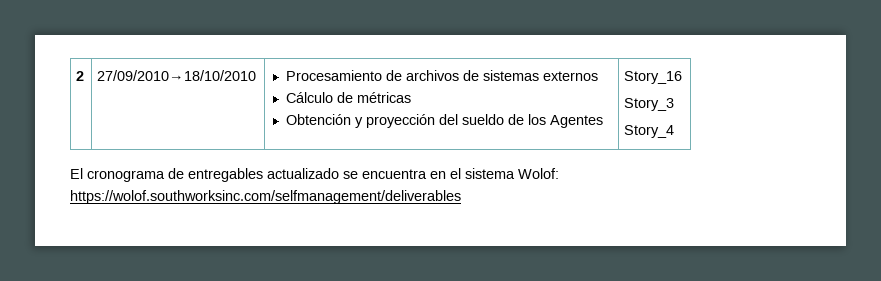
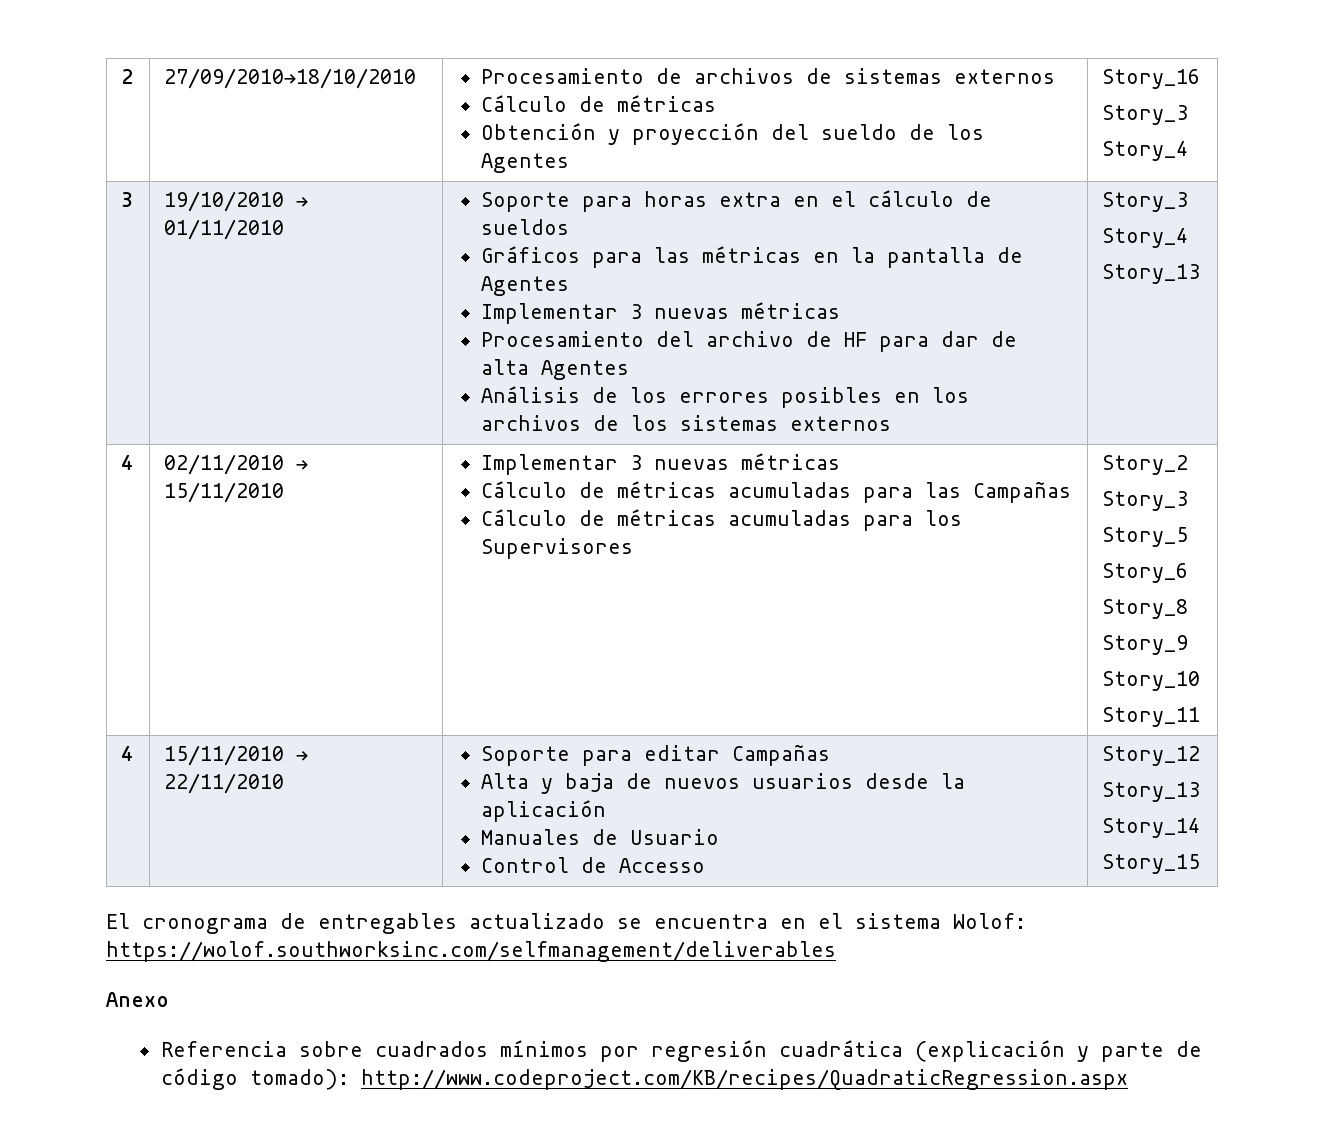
(675, 131) none -> [121,192,134,207] [164,191,309,212] [164,219,285,240] [480,190,992,212] [480,219,569,235] [480,246,1023,268] [480,276,569,296] [480,302,840,324] [480,331,1017,352] [480,359,629,380] [480,386,969,408] [480,415,891,431] [1102,192,1189,212] [1102,228,1189,248] [1102,264,1201,284] [121,455,134,470] [164,454,309,475] [164,482,285,503] [480,453,840,475] [480,481,1071,503] [480,509,962,531] [480,538,633,559] [1102,455,1189,475] [1102,491,1189,511] [1102,527,1189,547] [1102,563,1189,583] [1102,599,1189,619] [1102,635,1189,655] [1102,671,1201,691] [1102,707,1201,727] [121,746,134,761] [164,745,309,766] [164,773,285,794] [480,744,830,766] [480,773,965,794] [480,800,606,822] [480,829,719,845] [480,857,705,873] [1102,746,1201,766] [1102,782,1201,802] [1102,818,1201,838] [1102,854,1201,874] // 3 | 19/10/2010 → 01/11/2010 | Soporte para horas extra en el cálculo de sueldos // Gráficos para las métricas en la pantalla de Agentes // Implementar 3 nuevas métricas // Procesamiento del archivo de HF para dar de alta Agentes // Análisis de los errores posibles en los archivos de los sistemas externos | Story_3 // Story_4 // Story_13 // 4 | 02/11/2010 → 15/11/2010 | Implementar 3 nuevas métricas // Cálculo de métricas acumuladas para las Campañas // Cálculo de métricas acumuladas para los Supervisores | Story_2 // Story_3 // Story_5 // Story_6 // Story_8 // Story_9 // Story_10 // Story_11 // 4 | 15/11/2010 → 22/11/2010 | Soporte para editar Campañas // Alta y baja de nuevos usuarios desde la aplicación // Manuales de Usuario // Control de Accesso | Story_12 // Story_13 // Story_14 // Story_15
(461, 197) none -> [106,992,169,1007] [160,1040,1202,1062] [160,1068,1128,1090] // Anexo // Referencia sobre cuadrados mínimos por regresión cuadrática (explicación y parte de código tomado): http://www.codeproject.com/KB/recipes/QuadraticRegression.aspx

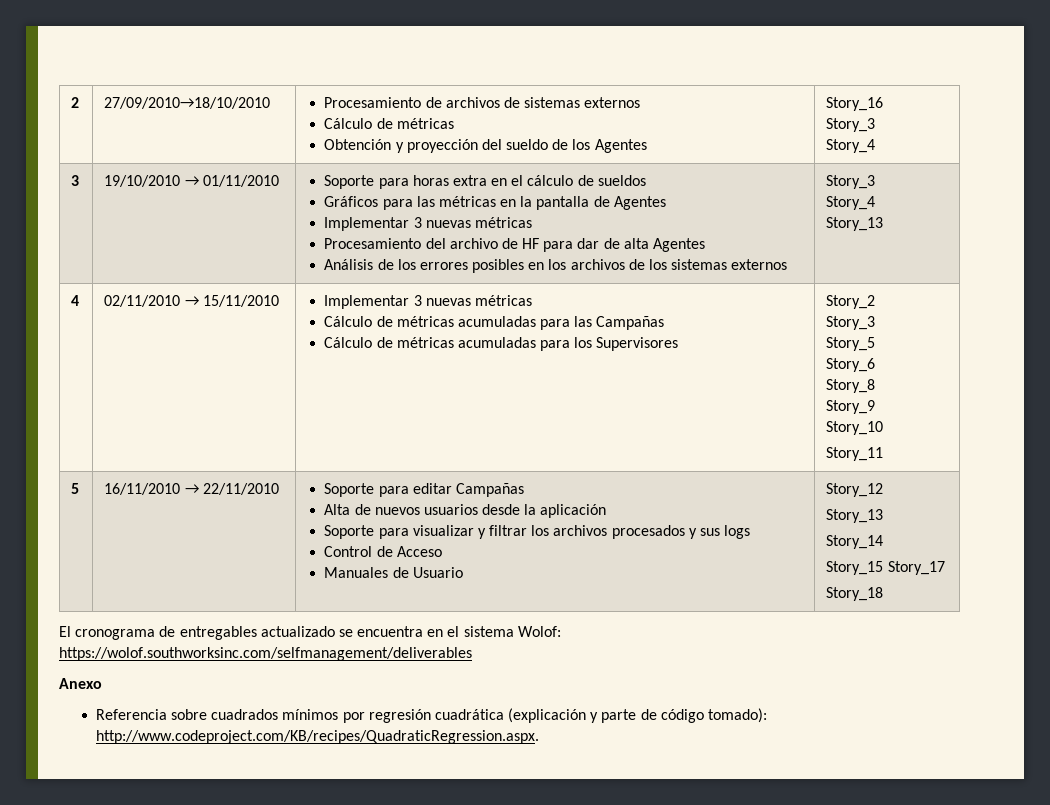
[121,746,134,761] [164,745,285,766] 4 | 15/11/2010 -> [71,483,80,494] [104,483,181,495] 5 | 16/11/2010
[540,773,614,794] y baja -> (351, 509) none
(606, 811) none -> [324,525,751,539] [324,546,442,557] // Soporte para visualizar y filtrar los archivos procesados y sus logs // Control de Acceso
[480,857,705,873] // Control de Accesso -> (463, 572) none
(1201, 864) none -> [887,561,945,575] [826,587,884,601] Story_17 // Story_18
[360,1069,1128,1090] http://www.codeproject.com/KB/recipes/QuadraticRegression.aspx -> [95,730,539,744] http://www.codeproject.com/KB/recipes/QuadraticRegression.aspx.

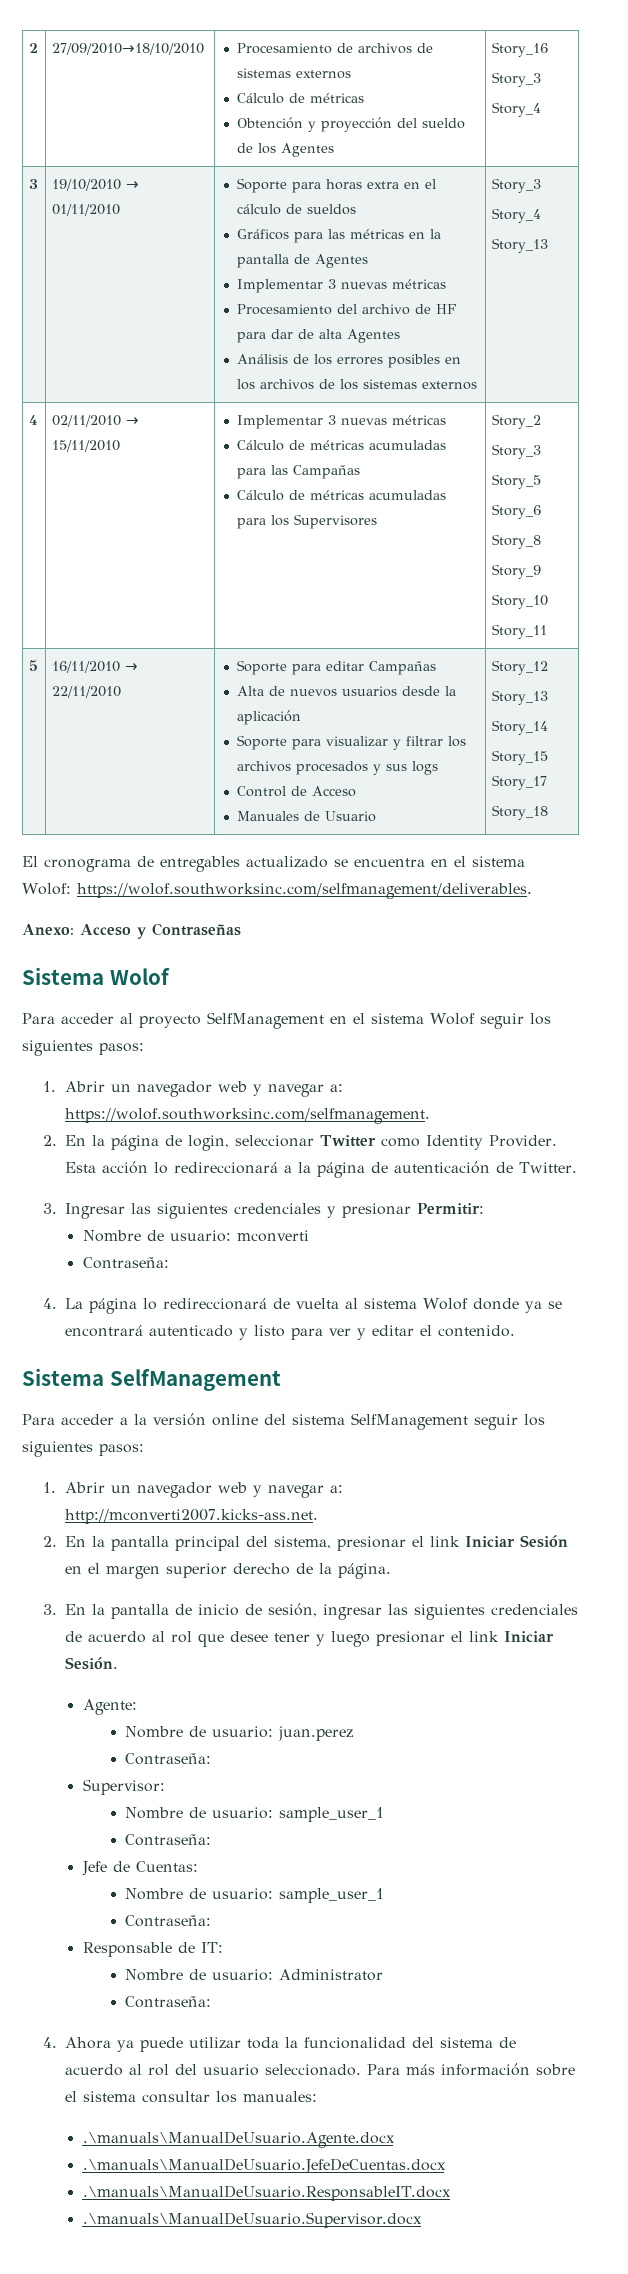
[59,647,472,661] [59,678,102,689] [95,708,768,723] [95,730,539,744] https://wolof.southworksinc.com/selfmanagement/deliverables // Anexo // Referencia sobre cuadrados mínimos por regresión cuadrática (explicación y parte de código tomado): http://www.codeproject.com/KB/recipes/QuadraticRegression.aspx. -> [76,883,532,899] [22,923,241,939] [22,967,170,985] [22,1012,551,1029] [22,1040,144,1056] [43,1081,343,1097] [64,1108,430,1124] [43,1135,558,1151] [65,1161,578,1178] [43,1203,485,1219] [82,1230,309,1242] [82,1257,169,1269] [43,1298,563,1314] [65,1325,516,1340] [22,1368,281,1391] [22,1413,545,1430] [22,1441,144,1457] [43,1482,343,1498] [64,1509,318,1524] [43,1535,569,1551] [65,1563,392,1579] [43,1603,579,1620] [65,1631,555,1647] [65,1657,119,1670] [82,1699,137,1715] [125,1726,354,1741] [125,1753,212,1765] [82,1779,165,1795] [125,1807,385,1822] [125,1834,212,1846] [81,1861,198,1876] [125,1888,385,1903] [125,1915,212,1927] [82,1942,223,1957] [125,1969,384,1981] [125,1996,212,2008] [43,2037,517,2052] [65,2063,576,2076] [65,2091,318,2103] [82,2131,395,2148] [82,2158,446,2174] [82,2185,452,2201] [82,2212,423,2228] https://wolof.southworksinc.com/selfmanagement/deliverables. // Anexo: Acceso y Contraseñas // Sistema Wolof // Para acceder al proyecto SelfManagement en el sistema Wolof seguir los siguientes pasos: // 1. Abrir un navegador web y navegar a: https://wolof.southworksinc.com/selfmanagement. // 2. En la página de login, seleccionar Twitter como Identity Provider. Esta acción lo redireccionará a la página de autenticación de Twitter. // 3. Ingresar las siguientes credenciales y presionar Permitir: // Nombre de usuario: mconverti // Contraseña: // 4. La página lo redireccionará de vuelta al sistema Wolof donde ya se encontrará autenticado y listo para ver y editar el contenido. // Sistema SelfManagement // Para acceder a la versión online del sistema SelfManagement seguir los siguientes pasos: // 1. Abrir un navegador web y navegar a: http://mconverti2007.kicks-ass.net. // 2. En la pantalla principal del sistema, presionar el link Iniciar Sesión en el margen superior derecho de la página. // 3. En la pantalla de inicio de sesión, ingresar las siguientes credenciales de acuerdo al rol que desee tener y luego presionar el link Iniciar Sesión. // Agente: // Nombre de usuario: juan.perez // Contraseña: // Supervisor: // Nombre de usuario: sample_user_1 // Contraseña: // Jefe de Cuentas: // Nombre de usuario: sample_user_1 // Contraseña: // Responsable de IT: // Nombre de usuario: Administrator // Contraseña: // 4. Ahora ya puede utilizar toda la funcionalidad del sistema de acuerdo al rol del usuario seleccionado. Para más información sobre el sistema consultar los manuales: // .\manuals\ManualDeUsuario.Agente.docx // .\manuals\ManualDeUsuario.JefeDeCuentas.docx // .\manuals\ManualDeUsuario.ResponsableIT.docx // .\manuals\ManualDeUsuario.Supervisor.docx

